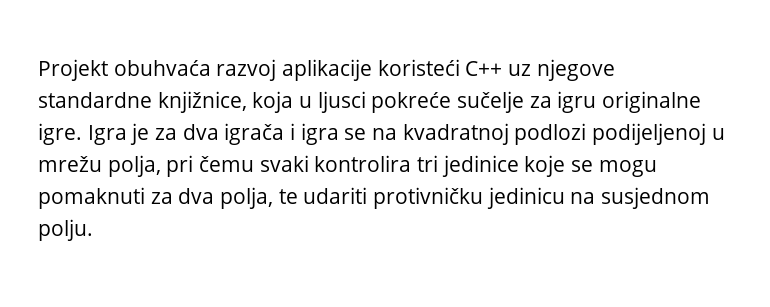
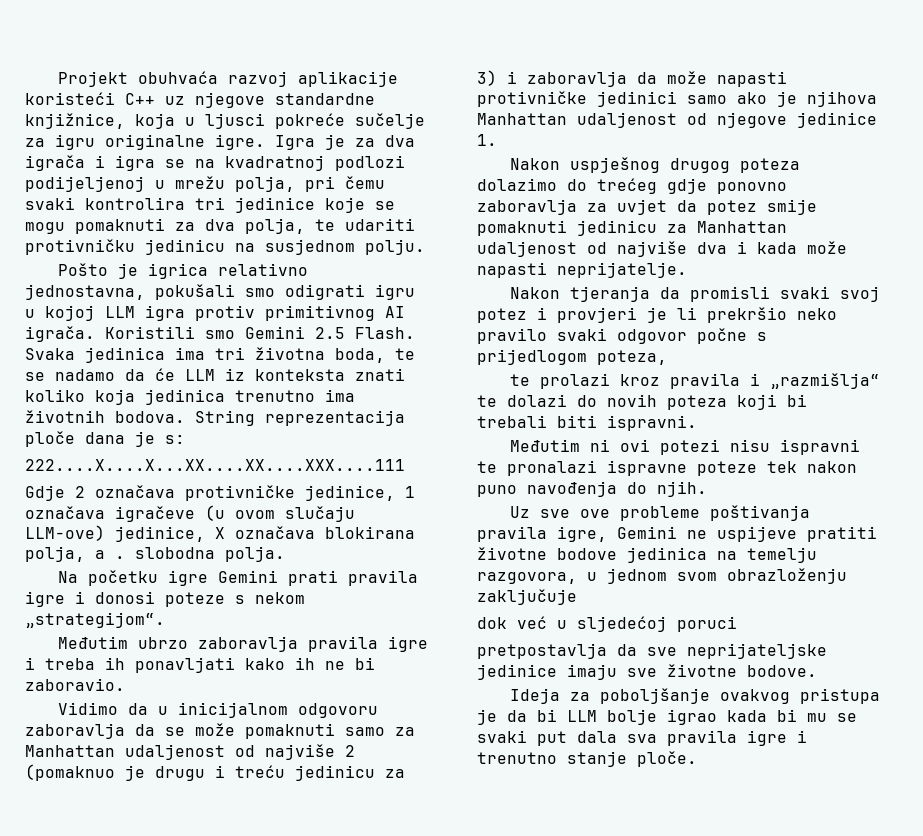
(93, 230) none -> [58,263,309,279] [25,284,415,300] [25,305,405,321] [25,326,415,342] [25,347,415,363] [25,368,405,381] [25,389,355,405] [25,410,405,426] [25,431,185,447] [25,459,405,471] [25,485,415,501] [25,505,355,522] [25,525,415,542] [25,546,285,562] [58,570,419,586] [25,591,305,607] [25,612,165,628] [58,636,429,652] [25,657,375,673] [25,678,125,691] [58,702,379,718] [25,723,415,739] [25,744,355,760] [25,764,405,781] [477,70,787,87] [477,91,877,107] [477,112,877,128] [477,134,497,146] [510,157,801,173] [477,178,787,194] [477,199,817,215] [477,220,787,236] [477,241,847,257] [477,262,687,278] [510,286,881,302] [477,307,837,323] [477,328,767,344] [477,349,667,365] [510,373,881,389] [477,394,807,410] [477,415,697,431] [510,439,861,455] [477,460,857,476] [477,481,707,497] [510,505,811,521] [477,526,877,542] [477,547,817,563] [477,568,847,584] [477,589,577,605] [477,616,737,632] [477,643,827,659] [477,664,817,680] [510,688,881,704] [477,709,857,725] [477,730,807,746] [477,751,697,767] // Pošto je igrica relativno jednostavna, pokušali smo odigrati igru u kojoj LLM igra protiv primitivnog AI igrača. Koristili smo Gemini 2.5 Flash. Svaka jedinica ima tri životna boda, te se nadamo da će LLM iz konteksta znati koliko koja jedinica trenutno ima životnih bodova. String reprezentacija ploče dana je s: // 222....X....X...XX....XX....XXX....111 // Gdje 2 označava protivničke jedinice, 1 označava igračeve (u ovom slučaju LLM-ove) jedinice, X označava blokirana polja, a . slobodna polja. // Na početku igre Gemini prati pravila igre i donosi poteze s nekom „strategijom“. // Međutim ubrzo zaboravlja pravila igre i treba ih ponavljati kako ih ne bi zaboravio. // Vidimo da u inicijalnom odgovoru zaboravlja da se može pomaknuti samo za Manhattan udaljenost od najviše 2 (pomaknuo je drugu i treću jedinicu za 3) i zaboravlja da može napasti protivničke jedinici samo ako je njihova Manhattan udaljenost od njegove jedinice 1. // Nakon uspješnog drugog poteza dolazimo do trećeg gdje ponovno zaboravlja za uvjet da potez smije pomaknuti jedinicu za Manhattan udaljenost od najviše dva i kada može napasti neprijatelje. // Nakon tjeranja da promisli svaki svoj potez i provjeri je li prekršio neko pravilo svaki odgovor počne s prijedlogom poteza, // te prolazi kroz pravila i „razmišlja“ te dolazi do novih poteza koji bi trebali biti ispravni. // Međutim ni ovi potezi nisu ispravni te pronalazi ispravne poteze tek nakon puno navođenja do njih. // Uz sve ove probleme poštivanja pravila igre, Gemini ne uspijeve pratiti životne bodove jedinica na temelju razgovora, u jednom svom obrazloženju zaključuje // dok već u sljedećoj poruci // pretpostavlja da sve neprijateljske jedinice imaju sve životne bodove. // Ideja za poboljšanje ovakvog pristupa je da bi LLM bolje igrao kada bi mu se svaki put dala sva pravila igre i trenutno stanje ploče.

